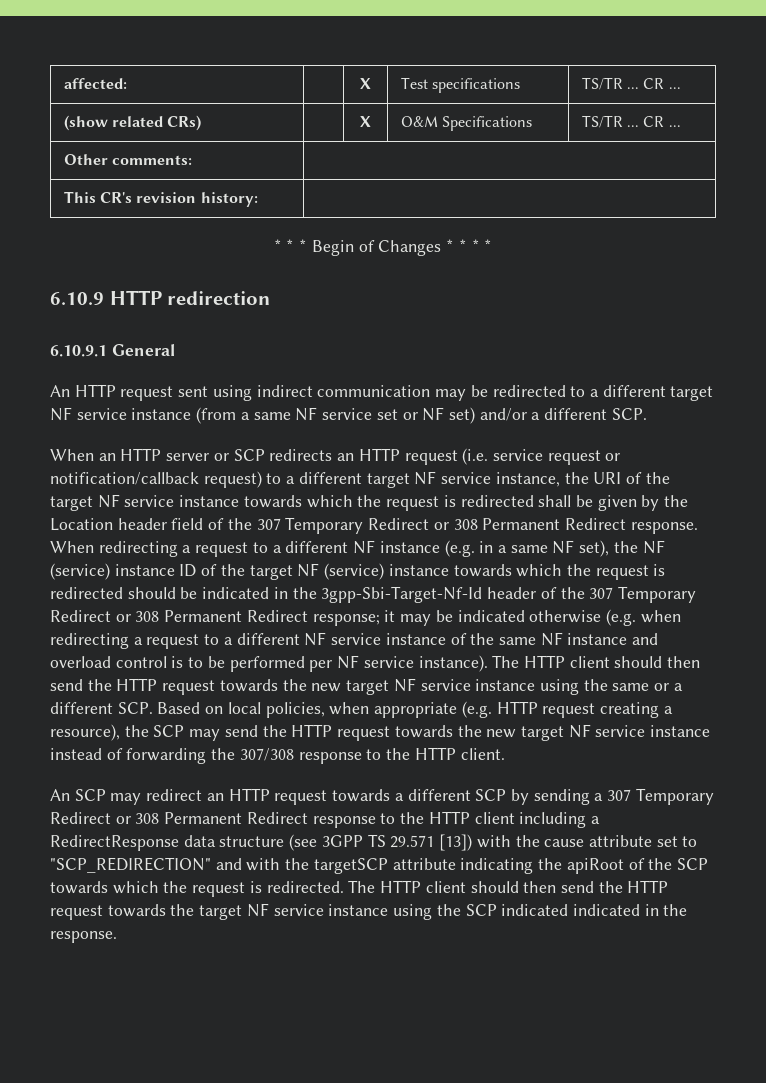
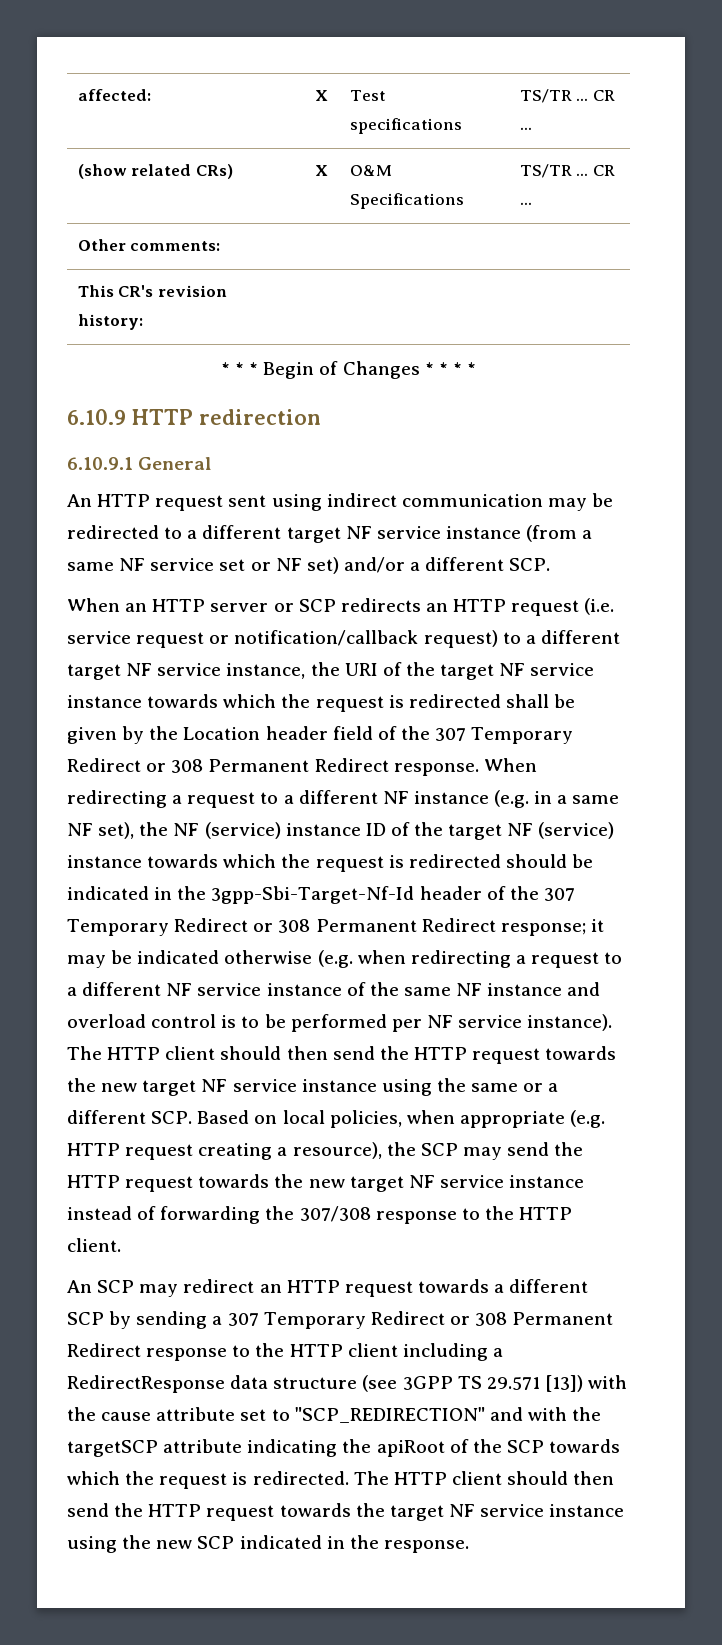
(461, 910) none -> [156,1540,193,1549] new
[572,904,640,916] indicated -> (322, 1542) none

